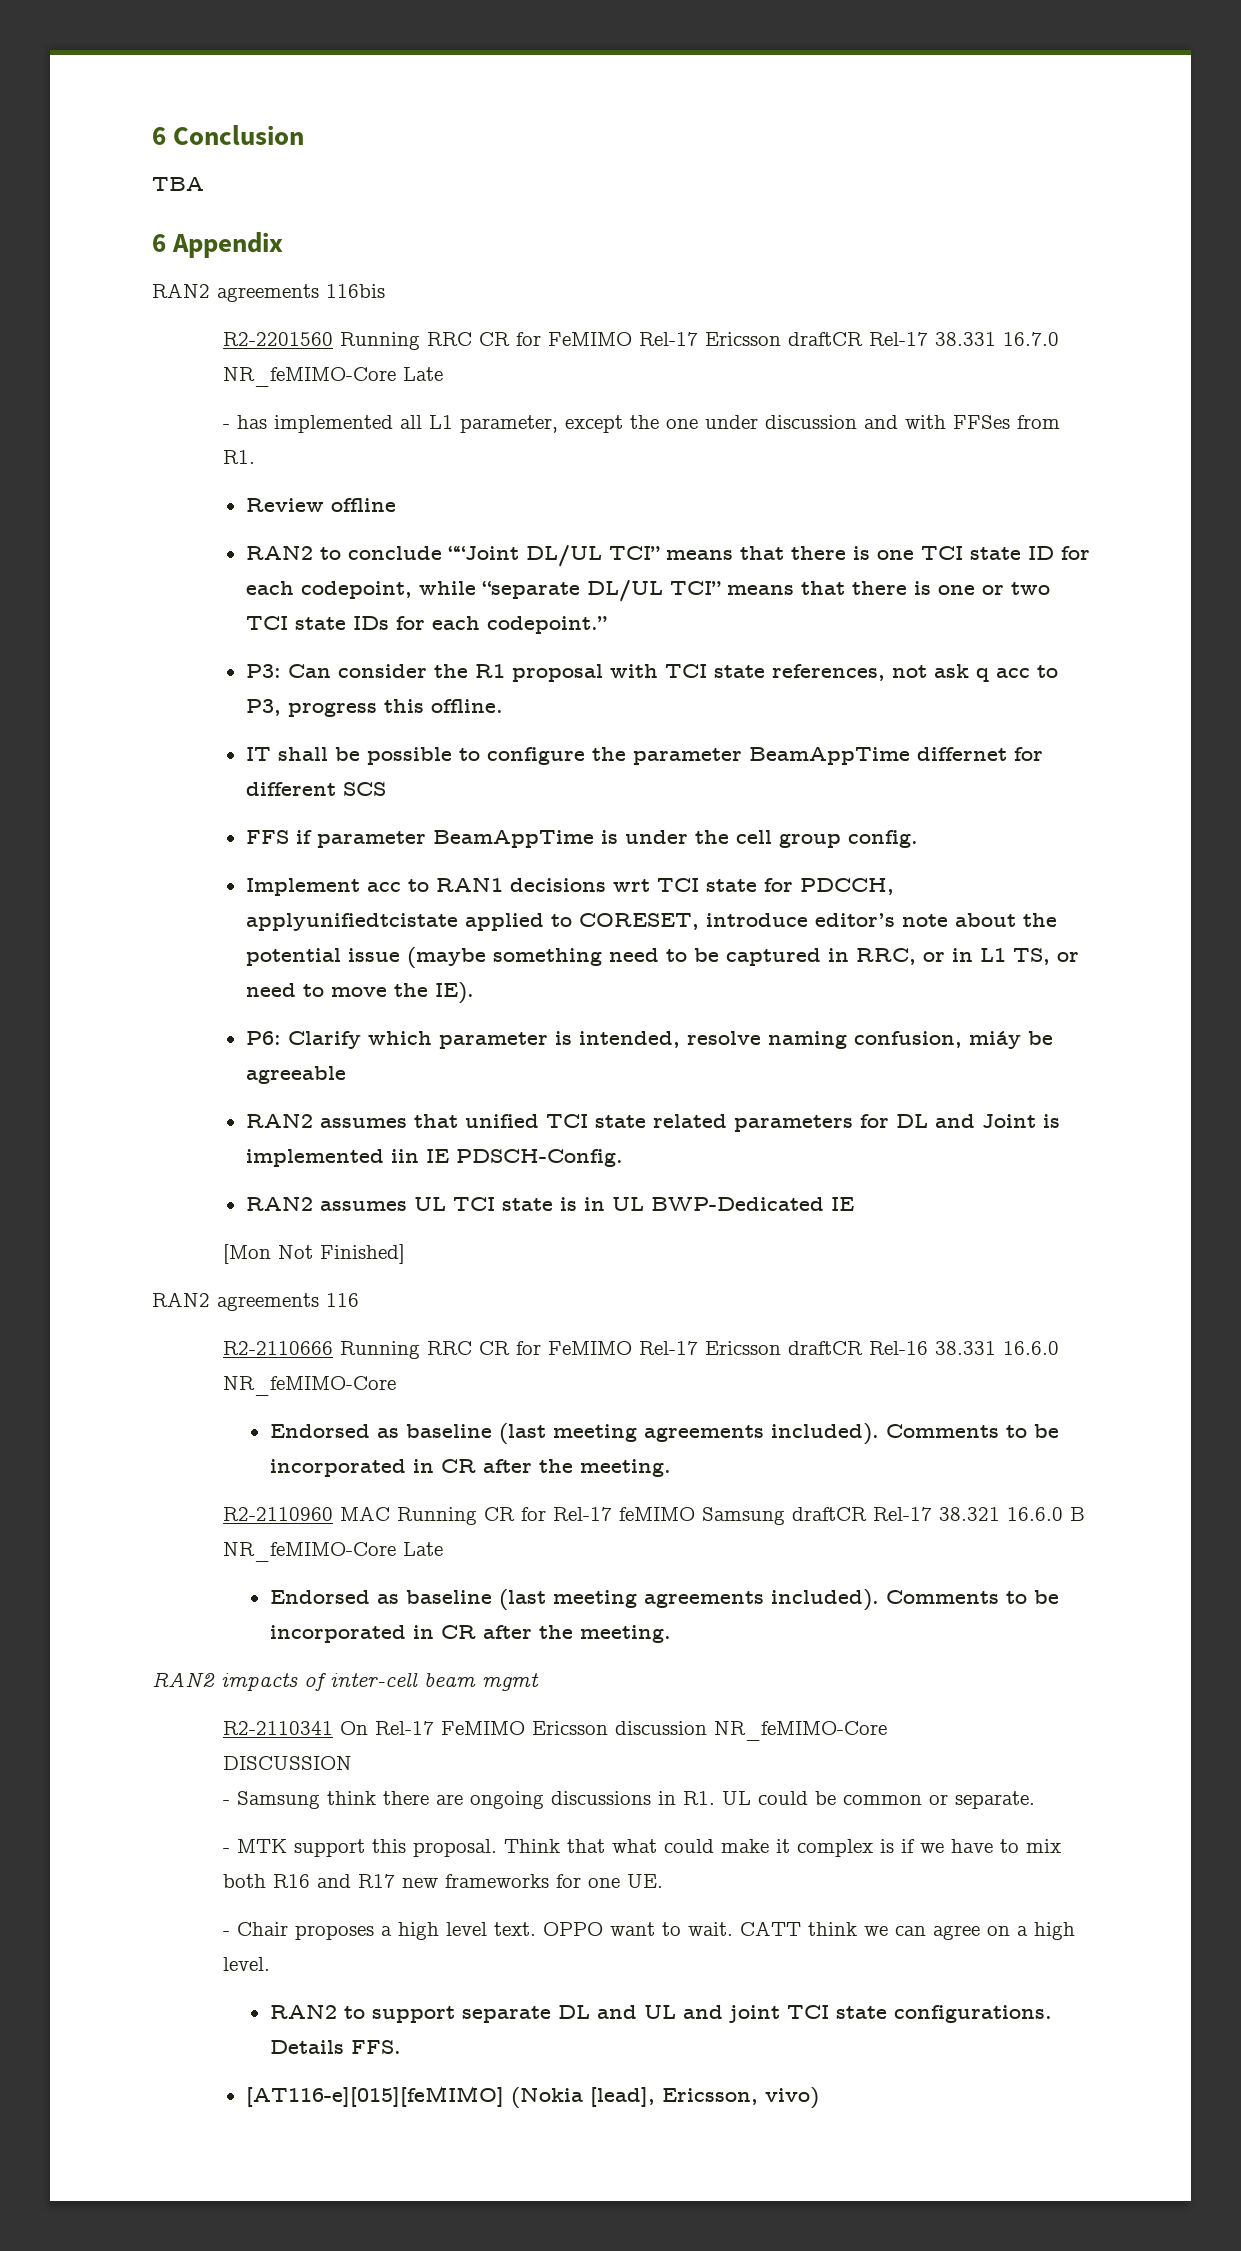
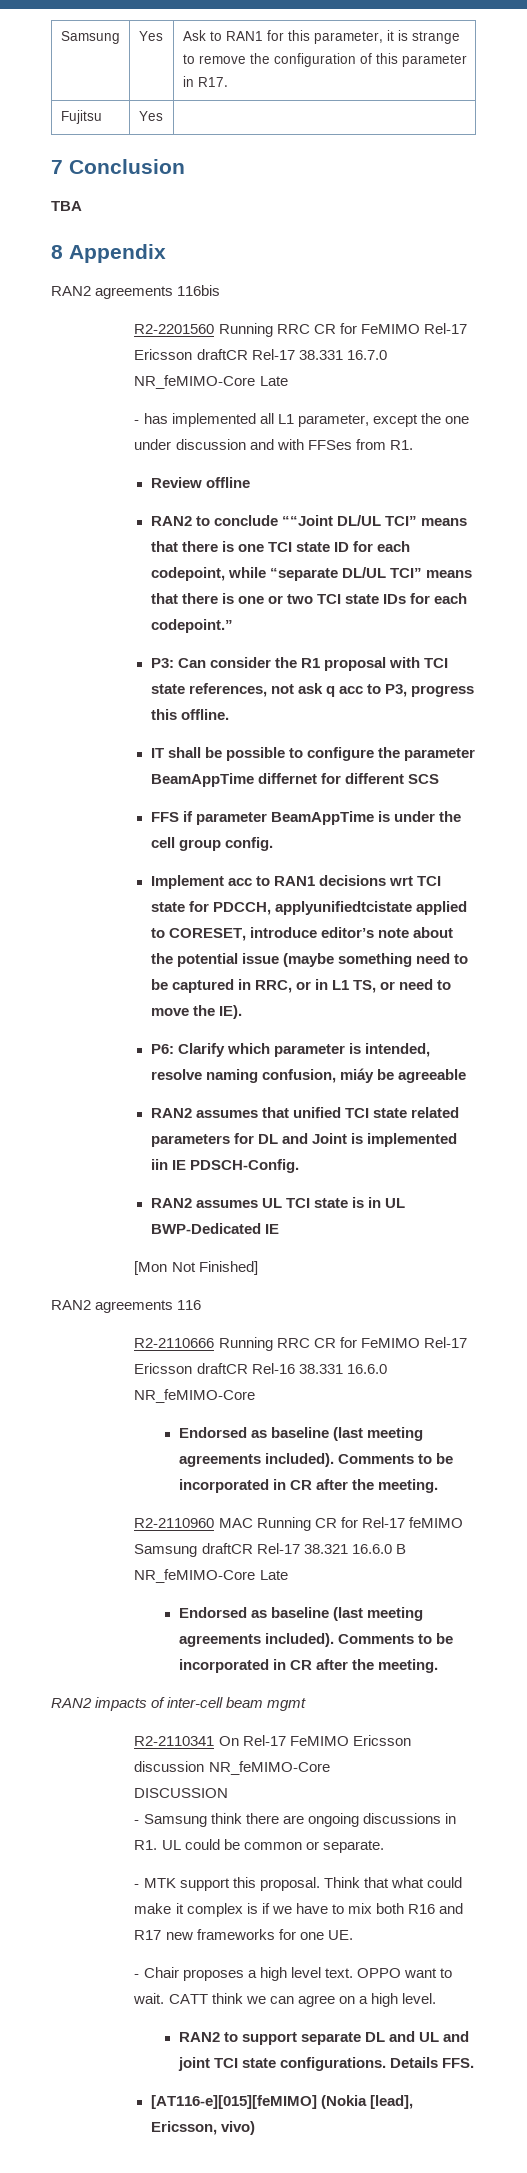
[152,127,166,145] 6 -> [60,31,120,44] [138,31,163,41] [182,30,460,44] [182,53,467,67] [182,76,228,87] [60,110,102,124] [138,111,163,121] [51,160,63,174] Samsung | Yes | Ask to RAN1 for this parameter, it is strange to remove the configuration of this parameter in R17. // Fujitsu | Yes | // 7
[152,234,166,252] 6 -> [51,245,63,259] 8

